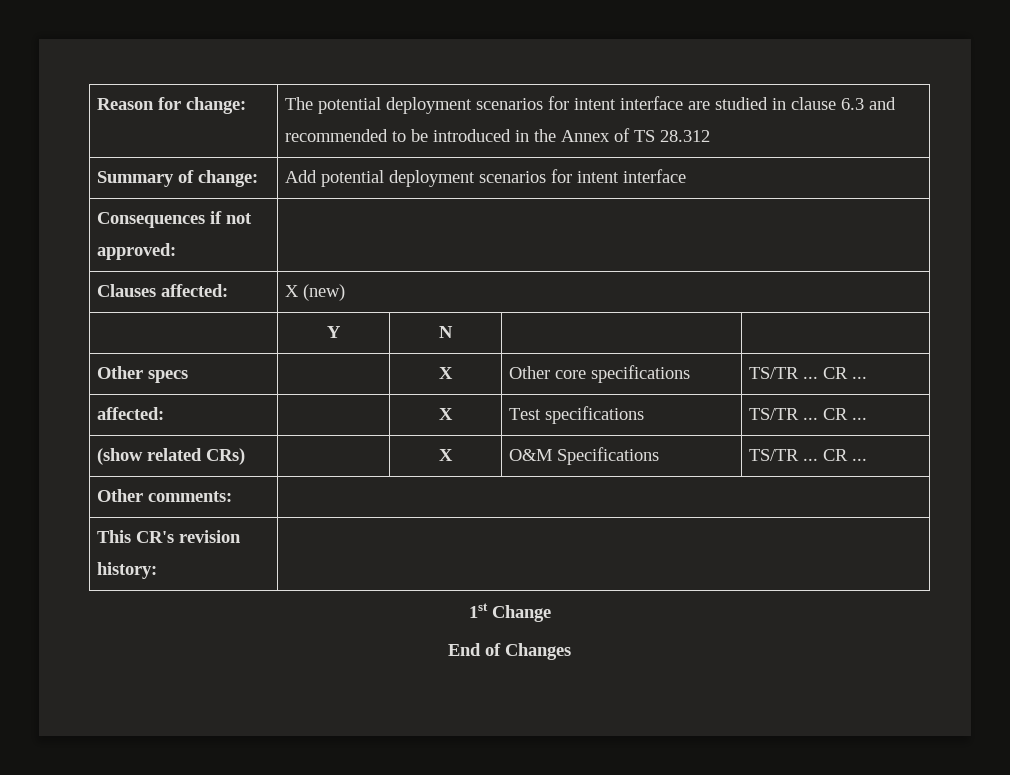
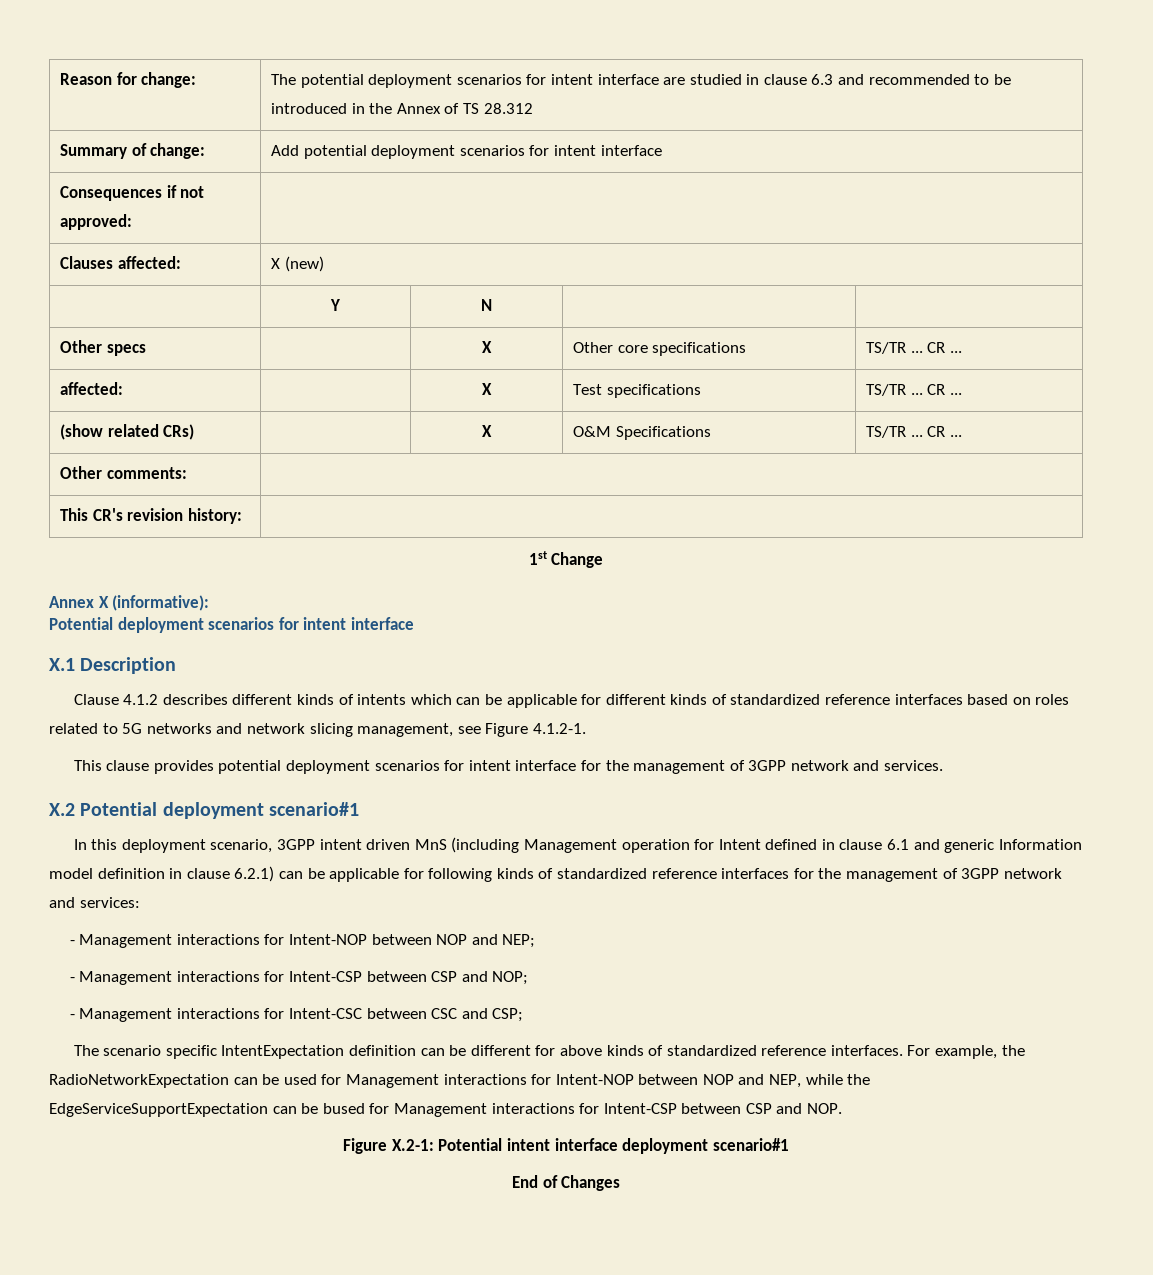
(551, 613) none -> [49,595,210,611] [49,617,414,633] [49,657,177,674] [73,694,1070,708] [49,723,586,737] [73,760,944,774] [49,802,360,819] [73,837,1082,853] [49,866,1062,882] [49,897,140,908] [69,934,536,948] [69,971,529,985] [69,1008,524,1022] [73,1045,1025,1059] [49,1074,871,1088] [49,1103,843,1117] [343,1138,789,1154] // Annex X (informative): // Potential deployment scenarios for intent interface // X.1 Description // Clause 4.1.2 describes different kinds of intents which can be applicable for different kinds of standardized reference interfaces based on roles related to 5G networks and network slicing management, see Figure 4.1.2-1. // This clause provides potential deployment scenarios for intent interface for the management of 3GPP network and services. // X.2 Potential deployment scenario#1 // In this deployment scenario, 3GPP intent driven MnS (including Management operation for Intent defined in clause 6.1 and generic Information model definition in clause 6.2.1) can be applicable for following kinds of standardized reference interfaces for the management of 3GPP network and services: // - Management interactions for Intent-NOP between NOP and NEP; // - Management interactions for Intent-CSP between CSP and NOP; // - Management interactions for Intent-CSC between CSC and CSP; // The scenario specific IntentExpectation definition can be different for above kinds of standardized reference interfaces. For example, the RadioNetworkExpectation can be used for Management interactions for Intent-NOP between NOP and NEP, while the EdgeServiceSupportExpectation can be bused for Management interactions for Intent-CSP between CSP and NOP. // Figure X.2-1: Potential intent interface deployment scenario#1

